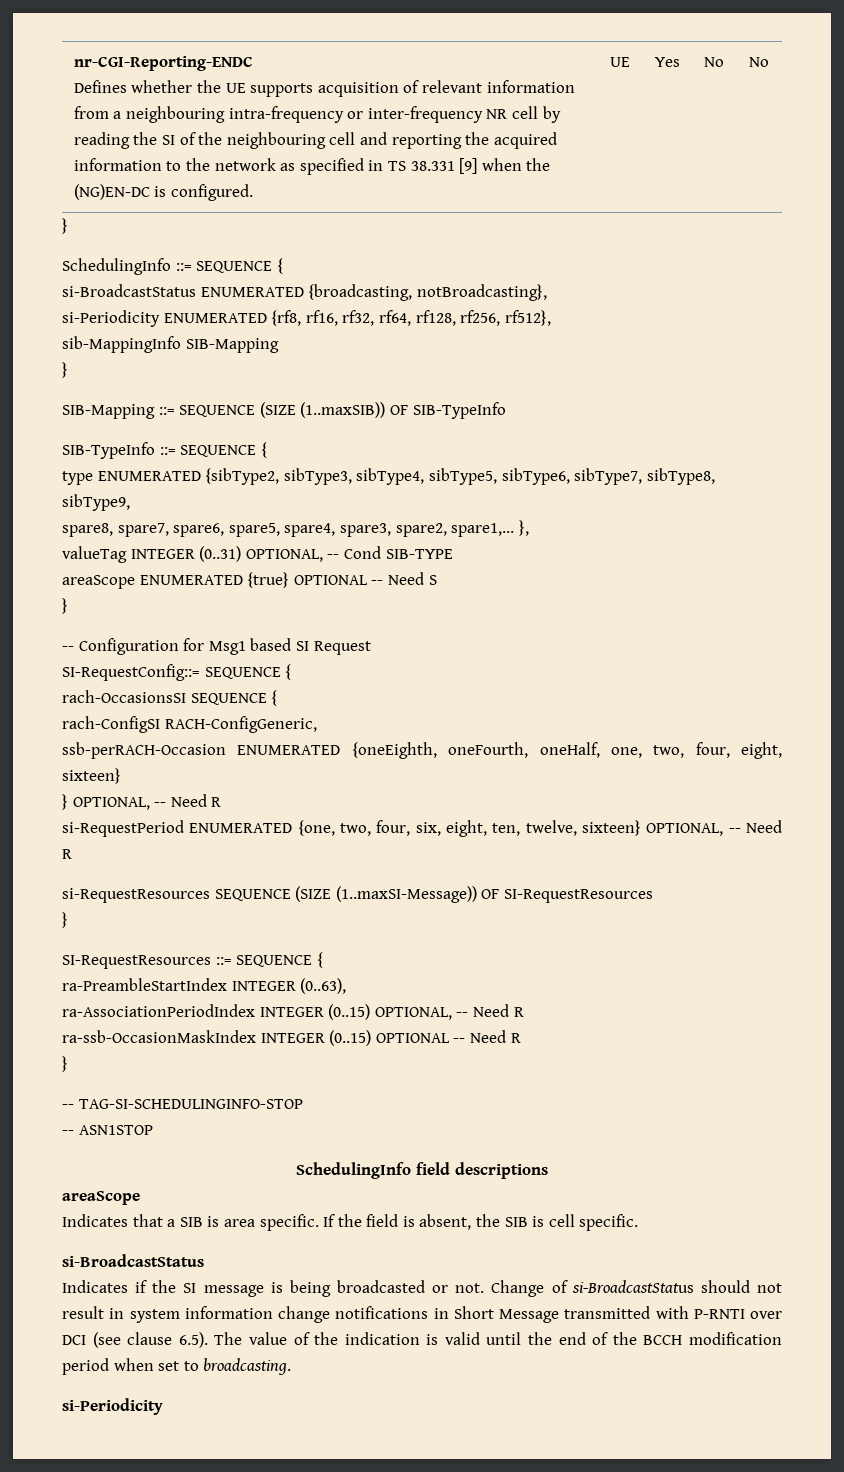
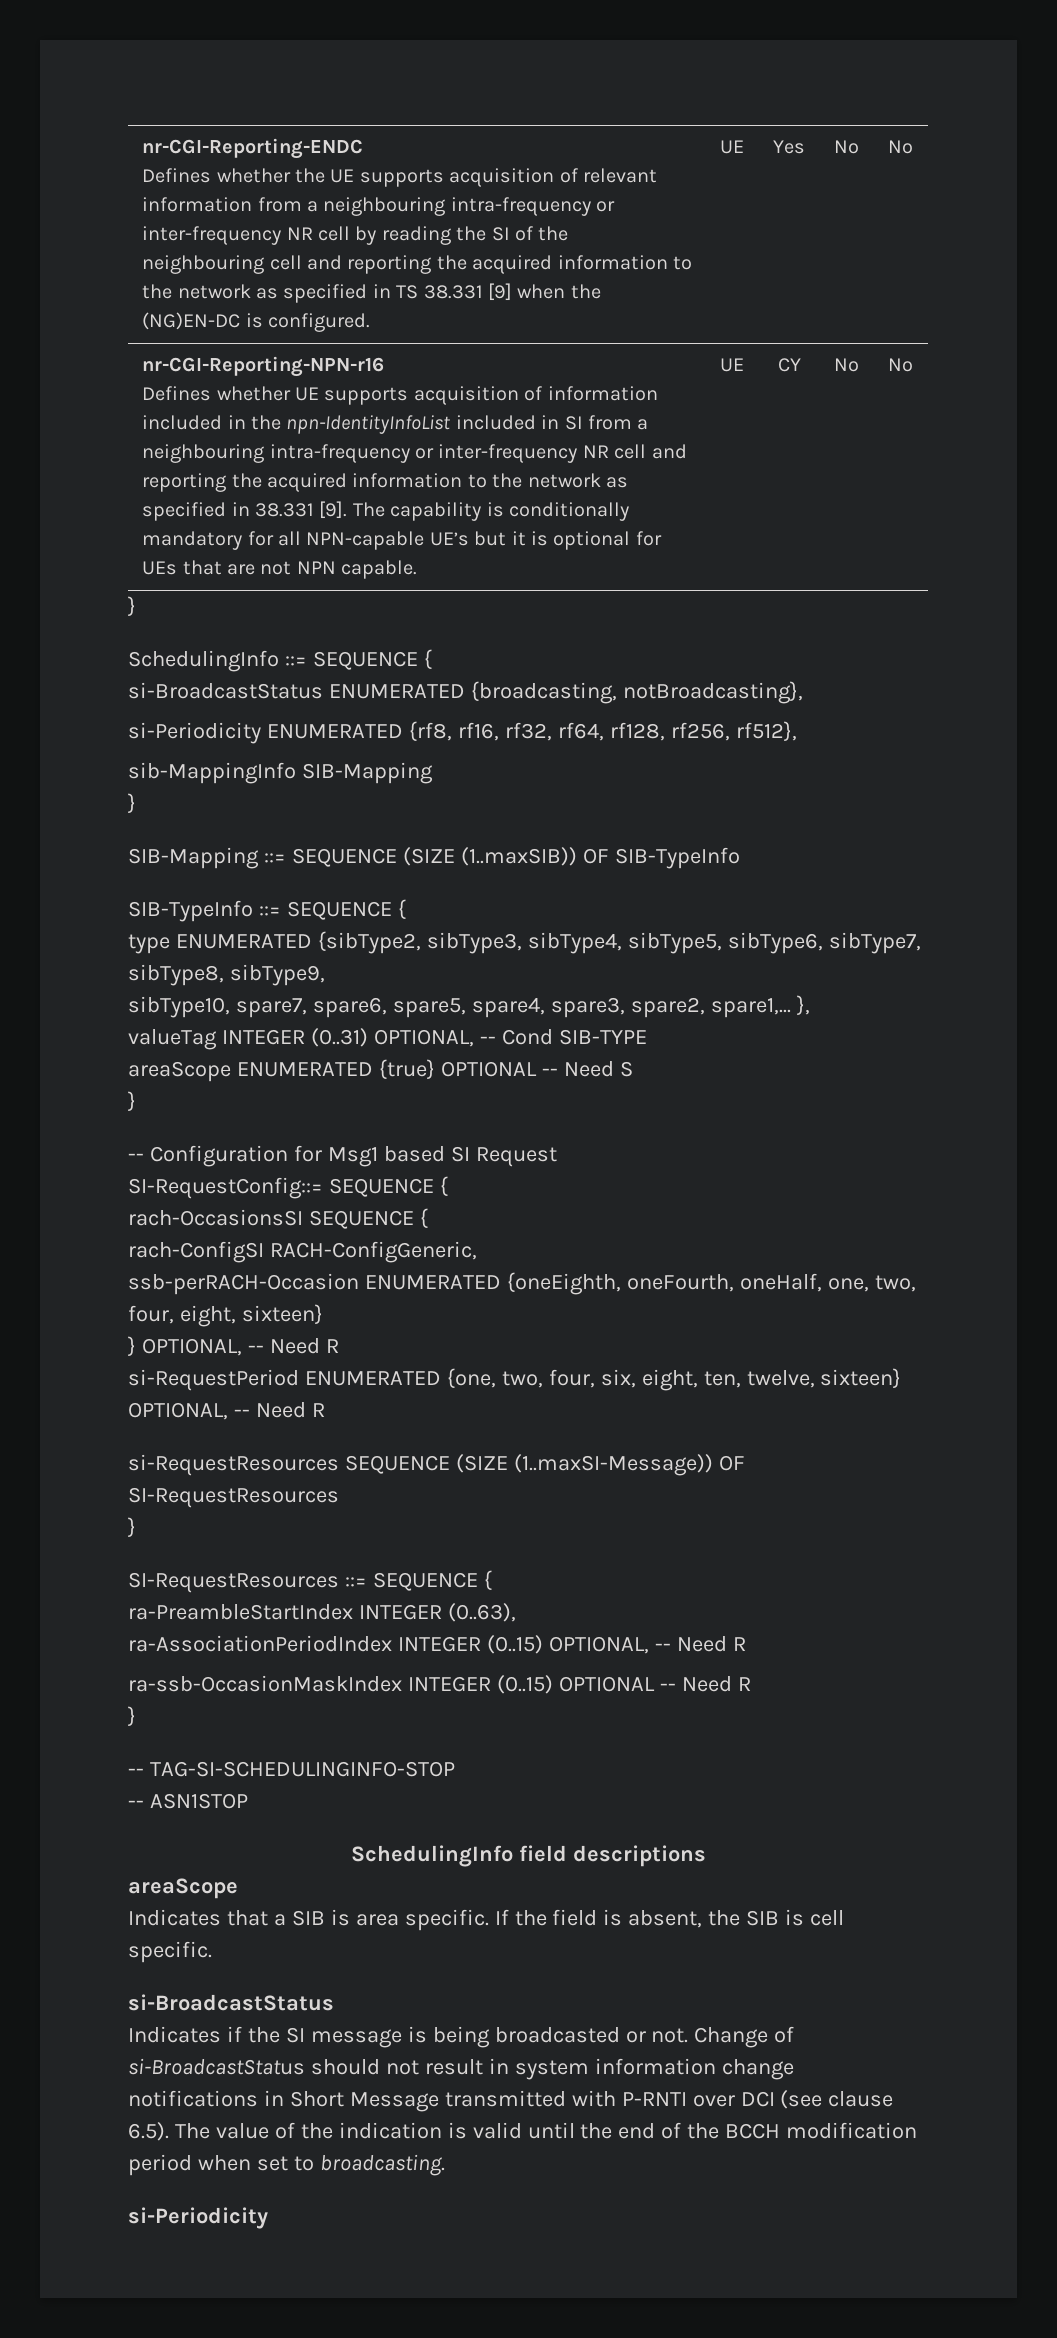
(769, 62) none -> [142,356,385,377] [142,386,658,405] [142,415,649,434] [142,444,687,463] [142,473,628,492] [142,501,629,521] [142,531,662,550] [142,560,418,579] [720,358,744,372] [777,358,801,372] [834,358,859,372] [888,358,913,372] // nr-CGI-Reporting-NPN-r16 // Defines whether UE supports acquisition of information included in the npn-IdentityInfoList included in SI from a neighbouring intra-frequency or inter-frequency NR cell and reporting the acquired information to the network as specified in 38.331 [9]. The capability is conditionally mandatory for all NPN-capable UE’s but it is optional for UEs that are not NPN capable. | UE | CY | No | No
[62,523,113,537] spare8, -> [128,996,230,1018] sibType10,

